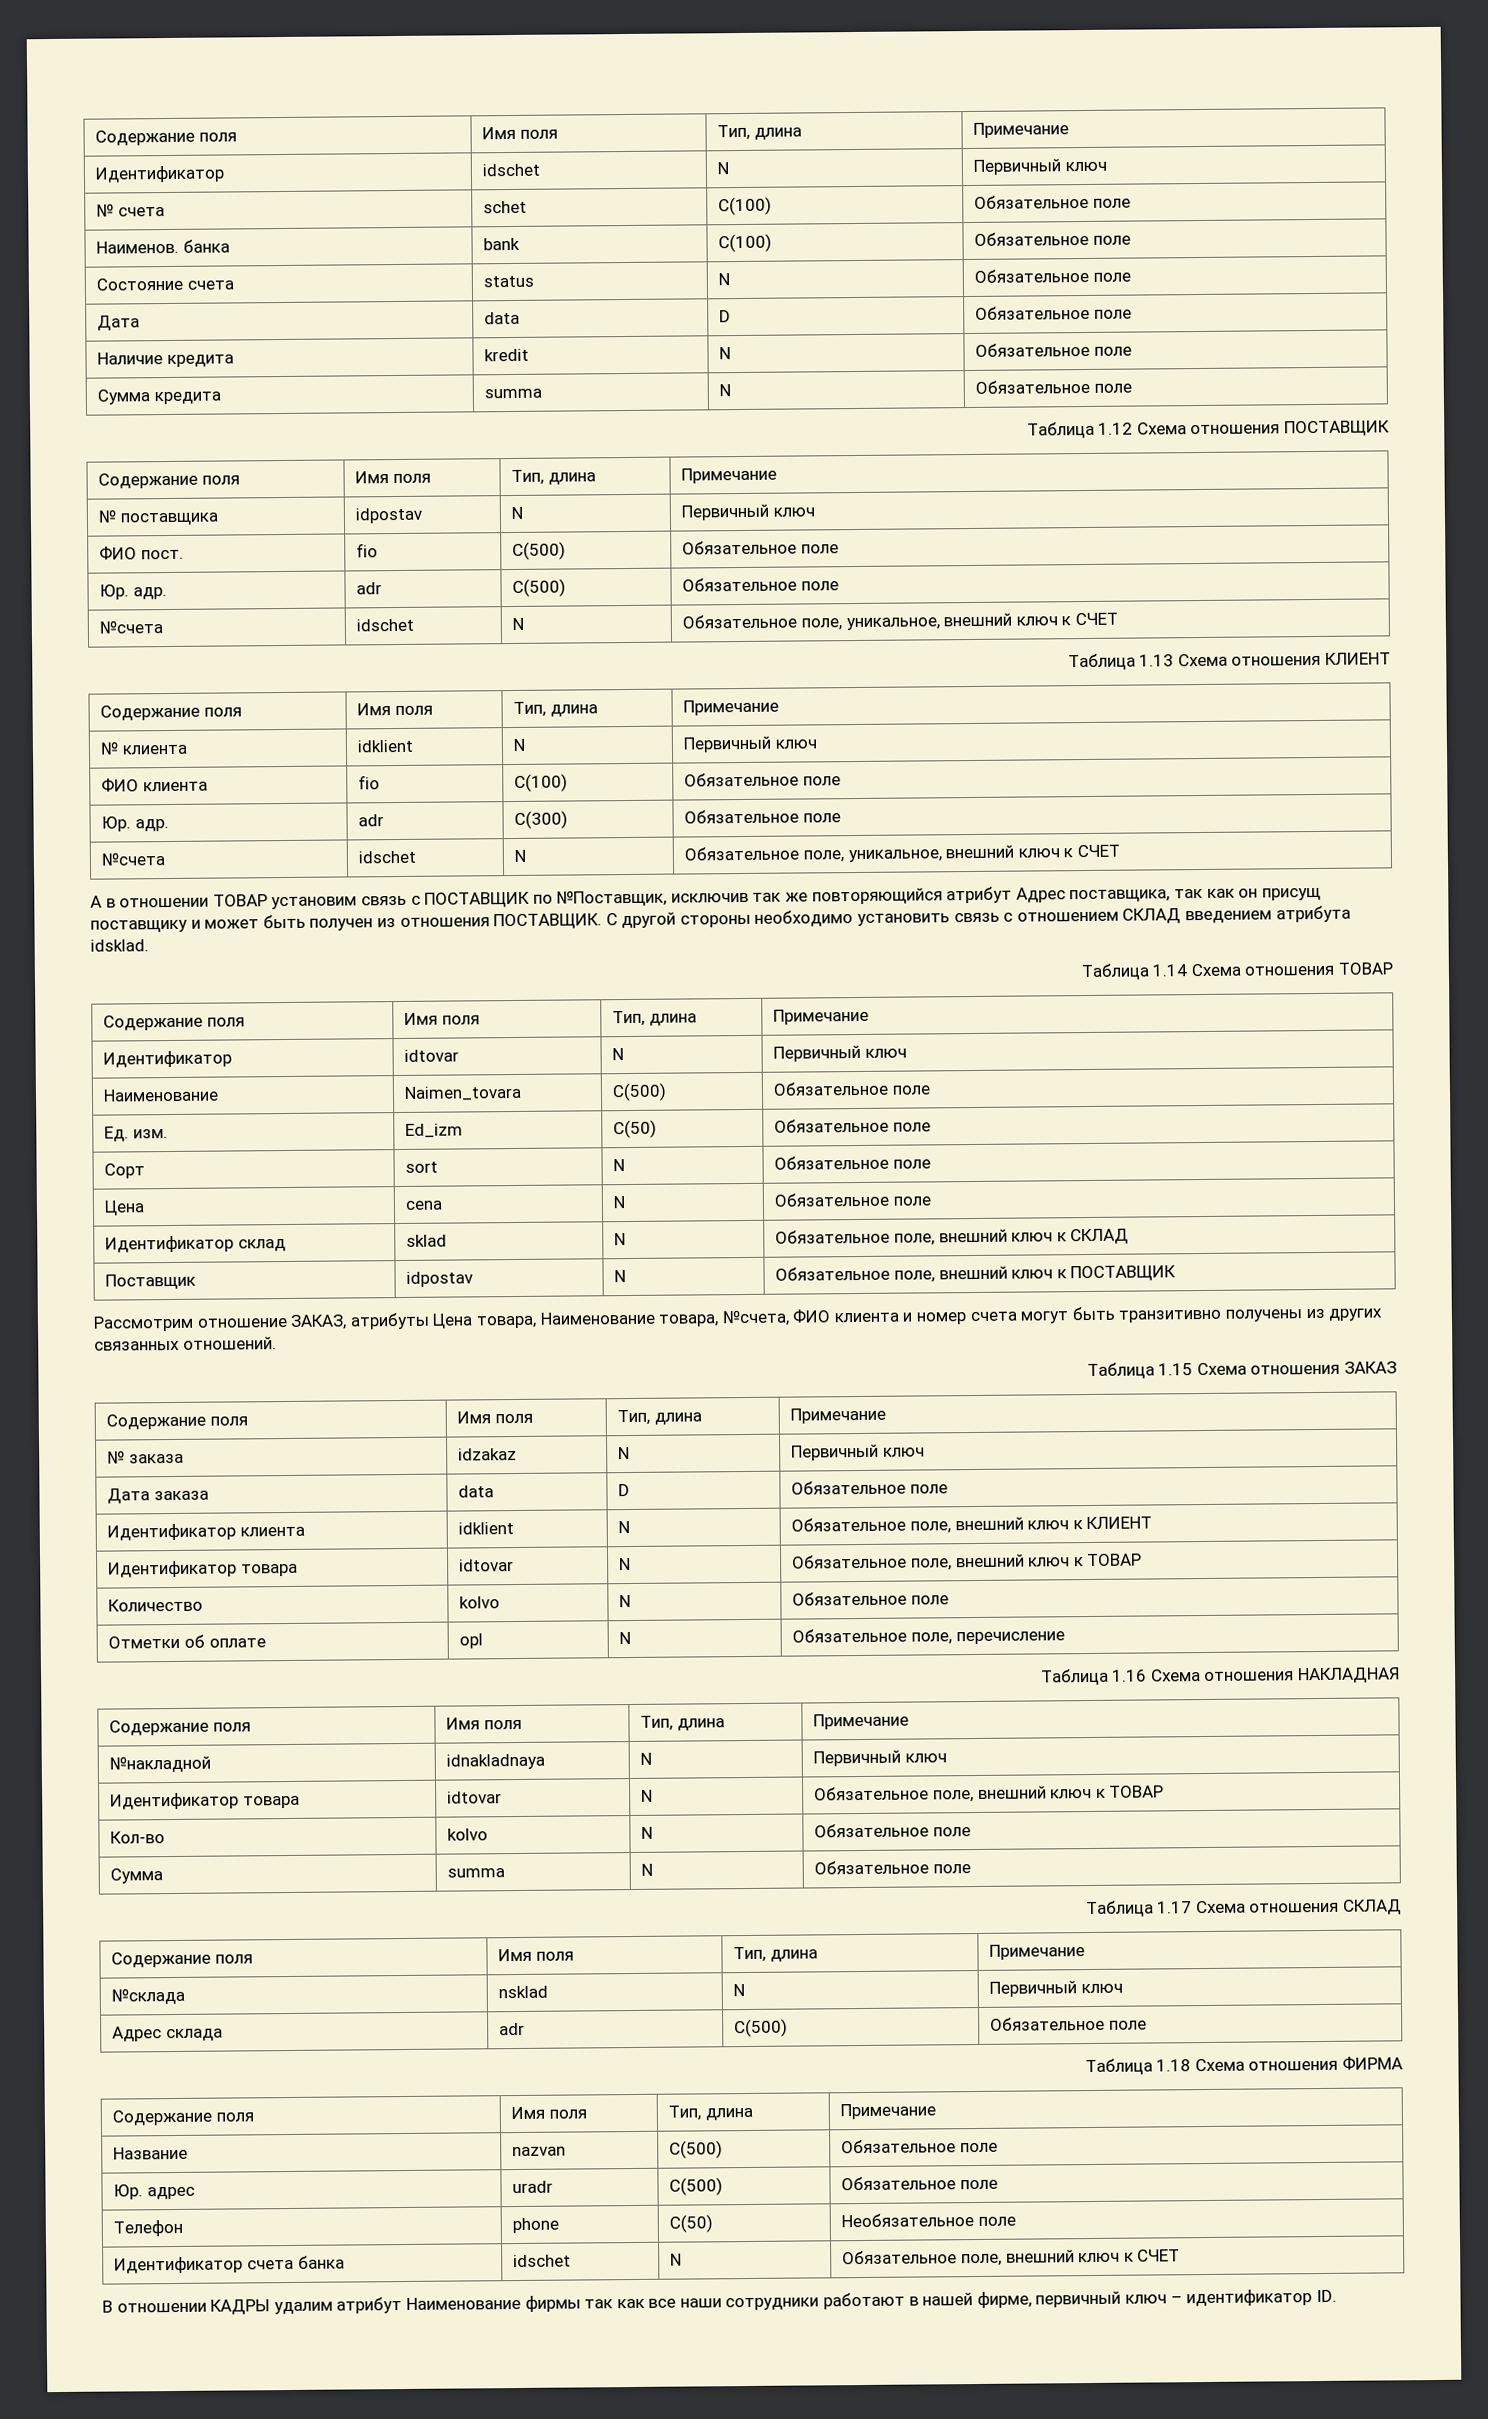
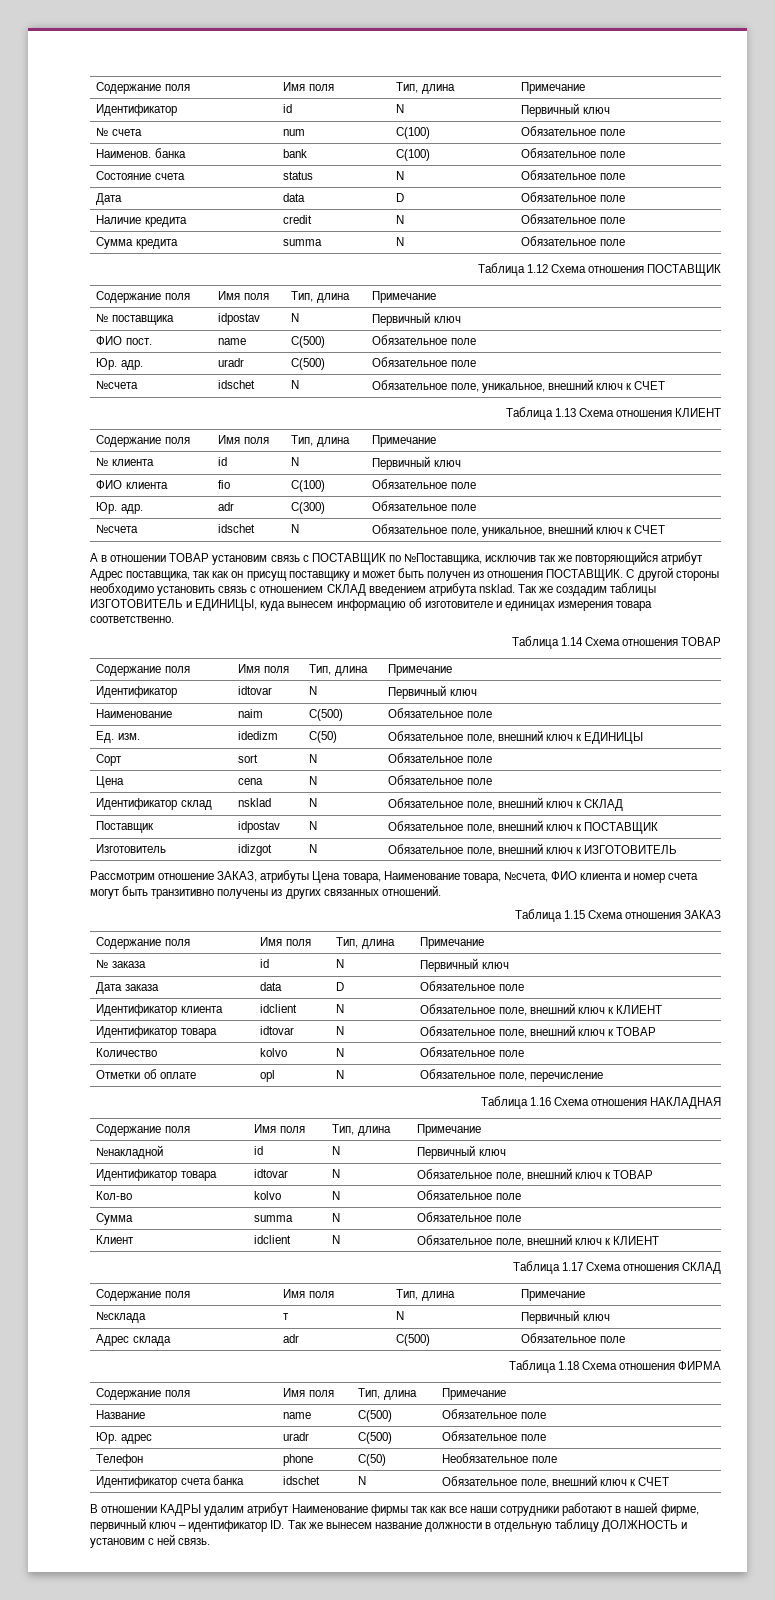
[95,129,238,146] [482,126,559,140] [717,124,803,141] [973,122,1070,138] [95,165,226,183] [482,163,541,177] Содержание поля | Имя поля | Тип, длина | Примечание // Идентификатор | idschet -> [96,82,190,94] [283,82,334,91] [396,82,455,94] [521,82,586,94] [96,104,178,116] [283,104,293,113] Содержание поля | Имя поля | Тип, длина | Примечание // Идентификатор | id
[483,200,528,214] schet -> [283,129,306,136] num
[484,348,530,362] kredit -> [283,215,313,224] credit
[356,543,379,558] fio -> [218,338,247,345] name
[356,582,383,595] adr -> [218,358,245,367] uradr
[357,739,414,753] idklient -> [218,457,228,466] id
[556,889,668,907] №Поставщик, -> [403,553,482,565] №Поставщика,
[90,939,149,952] idsklad. -> [478,583,657,596] [90,598,653,611] [90,616,174,623] nsklad. Так же создадим таблицы ИЗГОТОВИТЕЛЬ и ЕДИНИЦЫ, куда вынесем информацию об изготовителе и единицах измерения товара соответственно.
[404,1085,523,1101] Naimen_tovara -> [238,709,264,718] naim
[405,1123,464,1138] Ed_izm -> [238,731,279,740] idedizm
[893,1122,932,1132] поле -> [466,730,643,744] поле, внешний ключ к ЕДИНИЦЫ
[406,1234,448,1247] sklad -> [238,798,272,807] nsklad
(1177, 1273) none -> [96,844,167,853] [238,844,273,856] [309,844,318,853] [388,843,677,856] // Изготовитель | idizgot | N | Обязательное поле, внешний ключ к ИЗГОТОВИТЕЛЬ
[458,1447,518,1461] idzakaz -> [260,959,270,968] id
[458,1522,515,1535] idklient -> [260,1004,298,1013] idсlient
[446,1753,546,1770] idnakladnaya -> [254,1146,264,1155] id
(972, 1869) none -> [96,1235,135,1244] [254,1235,292,1244] [332,1235,341,1244] [417,1234,659,1247] // Клиент | idclient | N | Обязательное поле, внешний ключ к КЛИЕНТ
[498,1985,549,1999] nsklad -> [283,1313,290,1320] т
[512,2146,567,2157] nazvan -> [283,1412,312,1419] name
(1337, 2296) none -> [287,1519,688,1532] [90,1534,211,1548] Так же вынесем название должности в отдельную таблицу ДОЛЖНОСТЬ и установим с ней связь.

